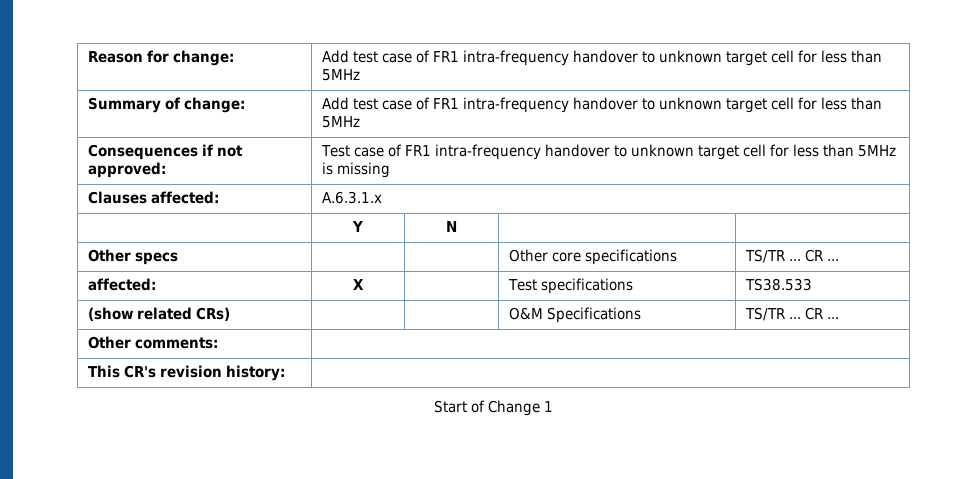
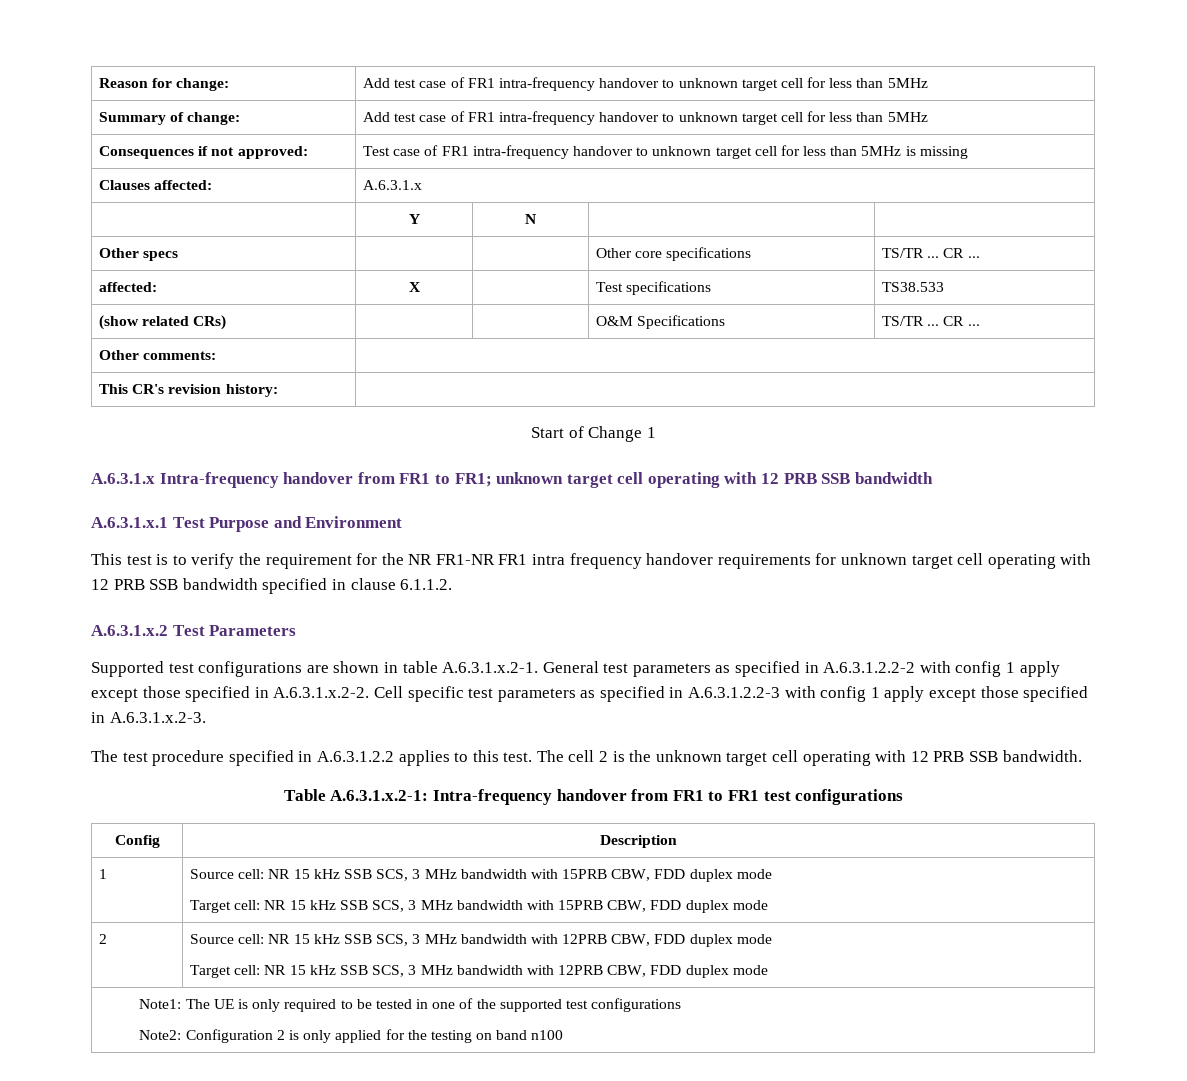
(553, 406) none -> [91,472,933,488] [91,516,403,532] [91,553,1092,569] [91,578,453,594] [91,625,297,636] [91,661,1060,677] [91,686,1089,702] [91,712,206,723] [91,750,1082,766] [283,789,904,805] [114,835,160,848] [600,835,677,848] [99,869,108,879] [190,869,772,882] [190,900,768,913] [99,934,108,944] [190,934,772,947] [190,965,768,978] [139,998,682,1012] [139,1029,564,1043] // A.6.3.1.x Intra-frequency handover from FR1 to FR1; unknown target cell operating with 12 PRB SSB bandwidth // A.6.3.1.x.1 Test Purpose and Environment // This test is to verify the requirement for the NR FR1-NR FR1 intra frequency handover requirements for unknown target cell operating with 12 PRB SSB bandwidth specified in clause 6.1.1.2. // A.6.3.1.x.2 Test Parameters // Supported test configurations are shown in table A.6.3.1.x.2-1. General test parameters as specified in A.6.3.1.2.2-2 with config 1 apply except those specified in A.6.3.1.x.2-2. Cell specific test parameters as specified in A.6.3.1.2.2-3 with config 1 apply except those specified in A.6.3.1.x.2-3. // The test procedure specified in A.6.3.1.2.2 applies to this test. The cell 2 is the unknown target cell operating with 12 PRB SSB bandwidth. // Table A.6.3.1.x.2-1: Intra-frequency handover from FR1 to FR1 test configurations // Config | Description // 1 | Source cell: NR 15 kHz SSB SCS, 3 MHz bandwidth with 15PRB CBW, FDD duplex mode // Target cell: NR 15 kHz SSB SCS, 3 MHz bandwidth with 15PRB CBW, FDD duplex mode // 2 | Source cell: NR 15 kHz SSB SCS, 3 MHz bandwidth with 12PRB CBW, FDD duplex mode // Target cell: NR 15 kHz SSB SCS, 3 MHz bandwidth with 12PRB CBW, FDD duplex mode // Note1: The UE is only required to be tested in one of the supported test configurations // Note2: Configuration 2 is only applied for the testing on band n100

